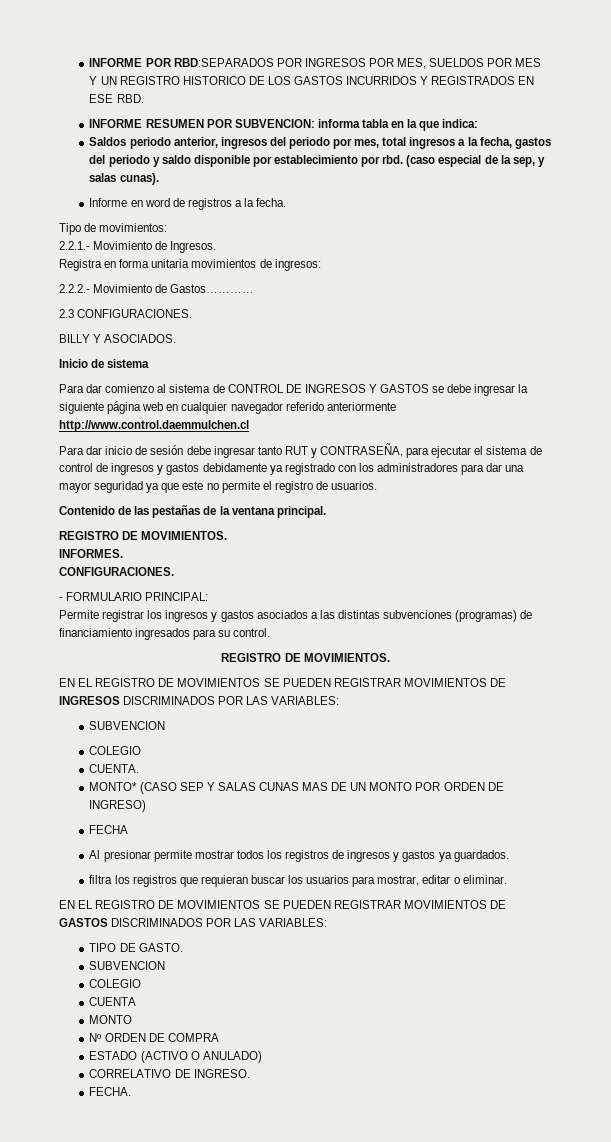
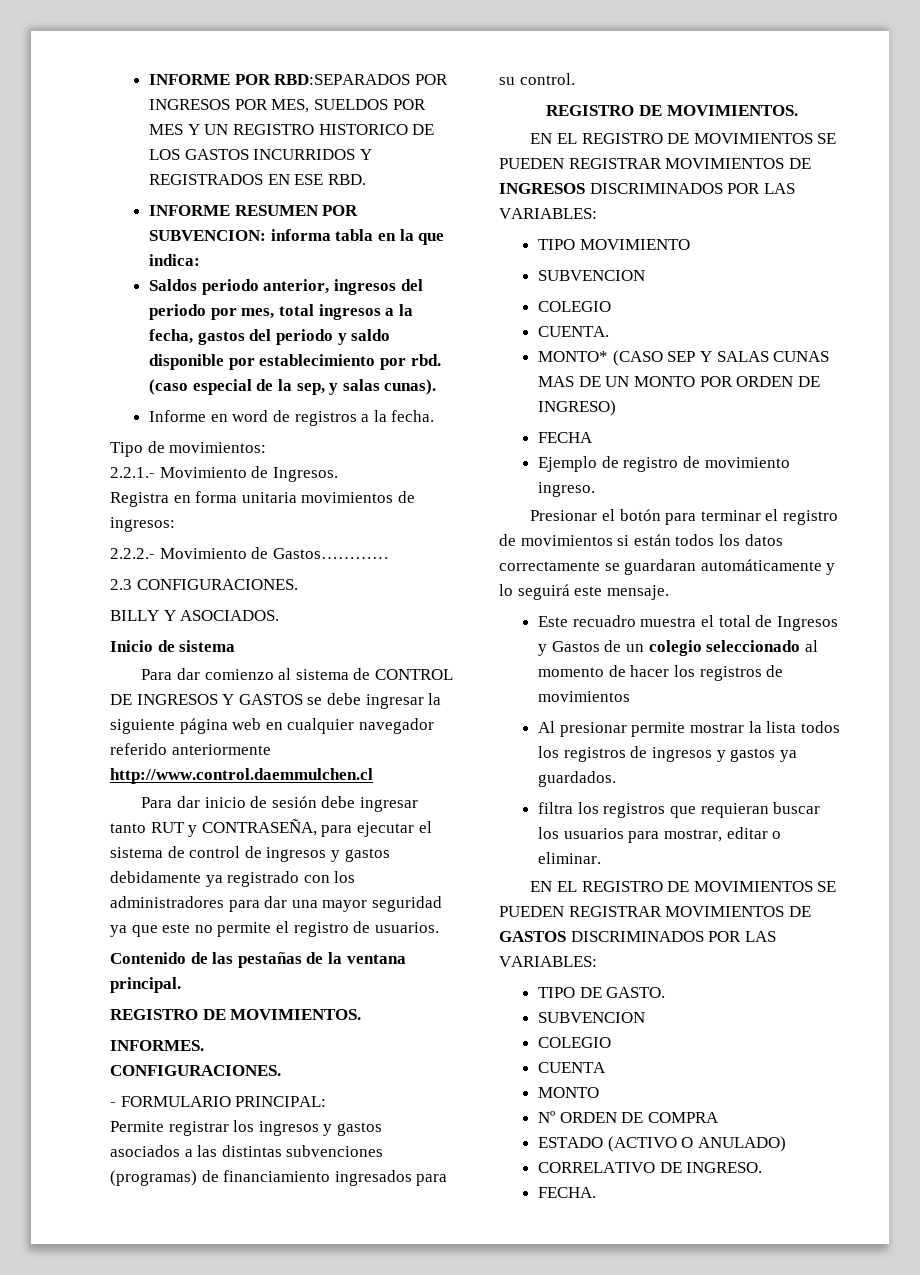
(340, 700) none -> [538,239,690,250] // TIPO MOVIMIENTO
(129, 829) none -> [538,456,790,472] [538,482,596,497] [530,509,839,525] [499,534,783,546] [499,559,836,575] [499,584,669,600] [538,615,838,631] [538,640,818,656] [538,665,784,681] [538,691,631,702] // Ejemplo de registro de movimiento ingreso. // Presionar el botón para terminar el registro de movimientos si están todos los datos correctamente se guardaran automáticamente y lo seguirá este mensaje. // Este recuadro muestra el total de Ingresos y Gastos de un colegio seleccionado al momento de hacer los registros de movimientos
(234, 854) none -> [748,721,797,733] la lista

